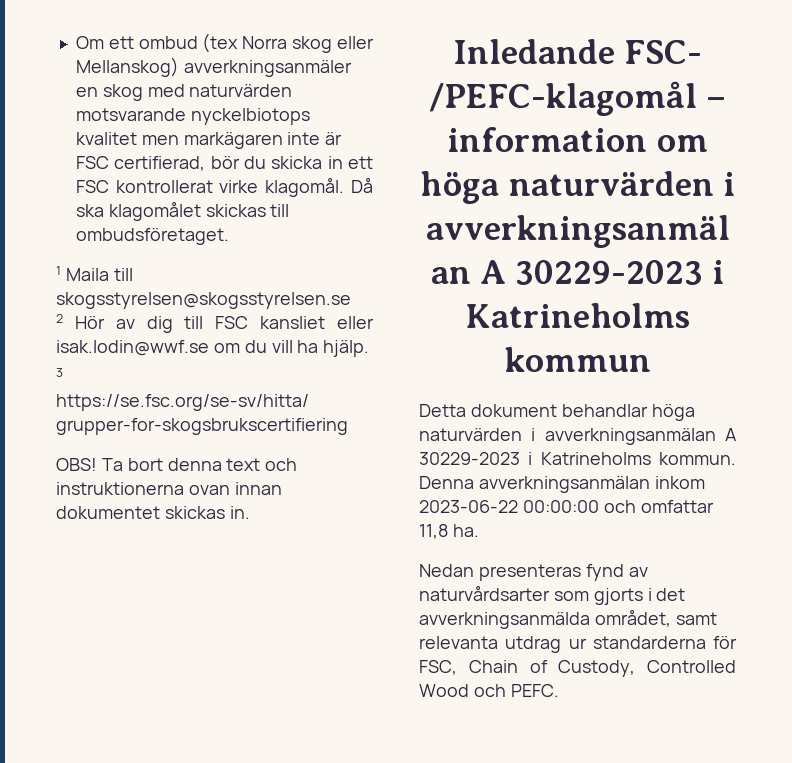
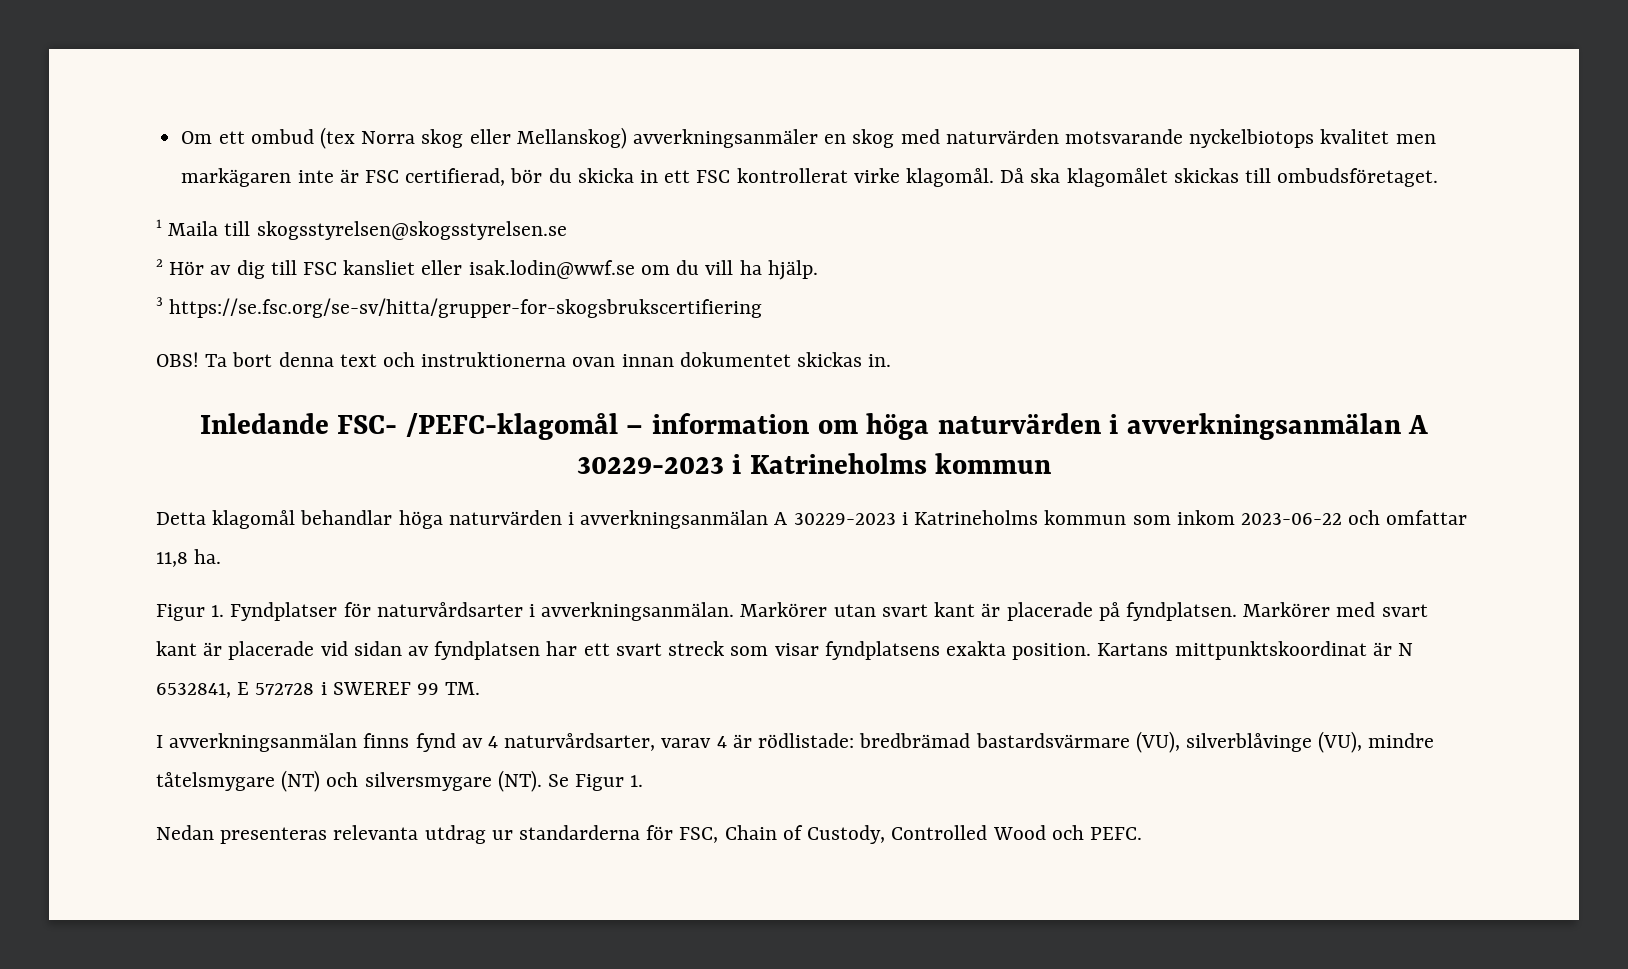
[470,404,557,417] dokument -> [212,510,296,529] klagomål
[659,452,736,465] [419,476,650,493] kommun. Denna avverkningsanmälan -> [1044,510,1171,525] kommun som
[522,500,599,513] 00:00:00 -> (1342, 519) none
[419,564,648,581] [419,585,686,605] [419,609,717,629] Nedan presenteras fynd av naturvårdsarter som gjorts i det avverkningsanmälda området, samt -> [156,602,1428,621] [156,641,1413,660] [156,682,481,698] [156,731,1435,753] [156,770,644,792] [156,825,328,844] Figur 1. Fyndplatser för naturvårdsarter i avverkningsanmälan. Markörer utan svart kant är placerade på fyndplatsen. Markörer med svart kant är placerade vid sidan av fyndplatsen har ett svart streck som visar fyndplatsens exakta position. Kartans mittpunktskoordinat är N 6532841, E 572728 i SWEREF 99 TM. // I avverkningsanmälan finns fynd av 4 naturvårdsarter, varav 4 är rödlistade: bredbrämad bastardsvärmare (VU), silverblåvinge (VU), mindre tåtelsmygare (NT) och silversmygare (NT). Se Figur 1. // Nedan presenteras

